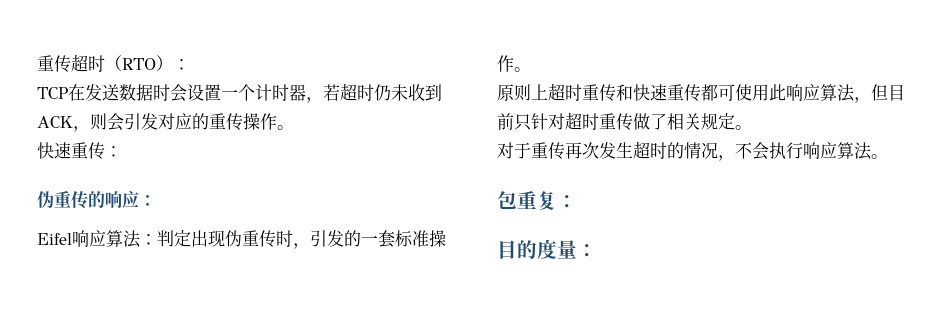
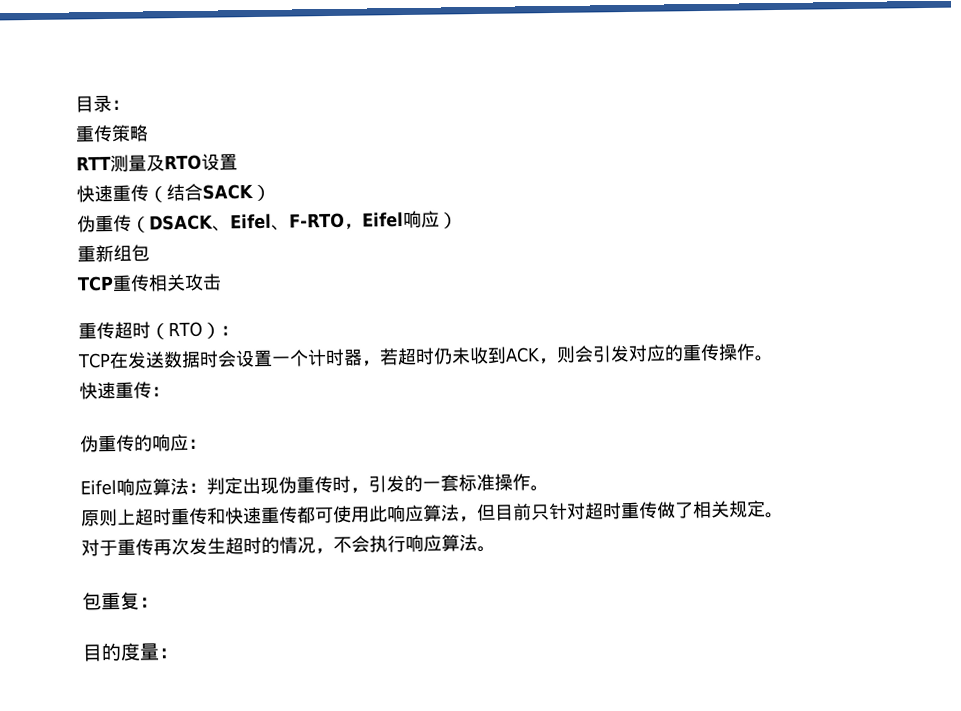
(37, 63) none -> [75,94,130,113] [75,124,149,143] [76,153,238,172] [76,183,271,203] [77,210,458,233] [77,244,150,263] [77,273,222,292] 目录： // 重传策略 // RTT测量及RTO设置 // 快速重传（结合SACK） // 伪重传（DSACK、Eifel、F-RTO，Eifel响应） // 重新组包 // TCP重传相关攻击 //

